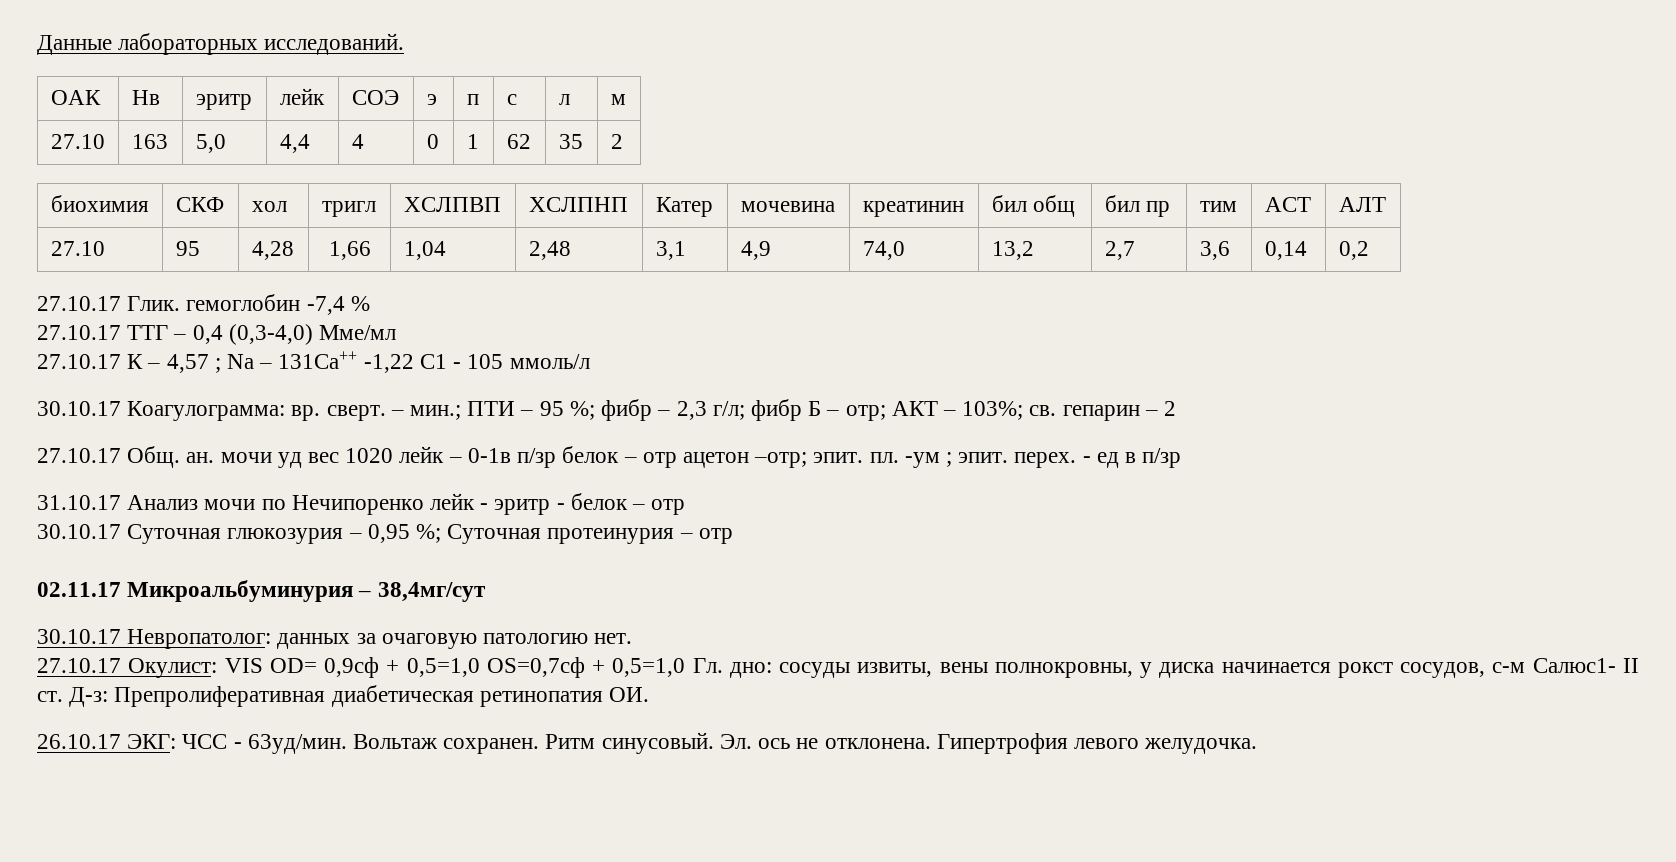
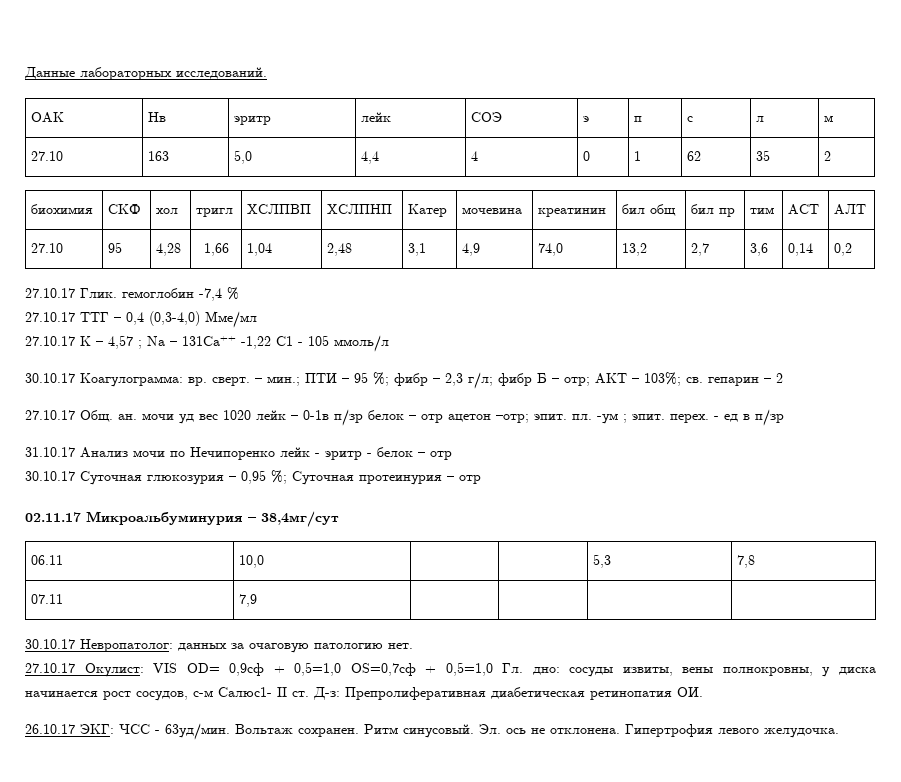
(486, 592) none -> [31,555,64,565] [239,555,265,568] [593,554,612,568] [737,555,756,568] [31,594,64,604] [239,594,258,607] // 06.11 | 10,0 | | | 5,3 | 7,8 // 07.11 | 7,9 | | | |
[1337,662,1393,678] рокст -> [103,691,131,700] рост

